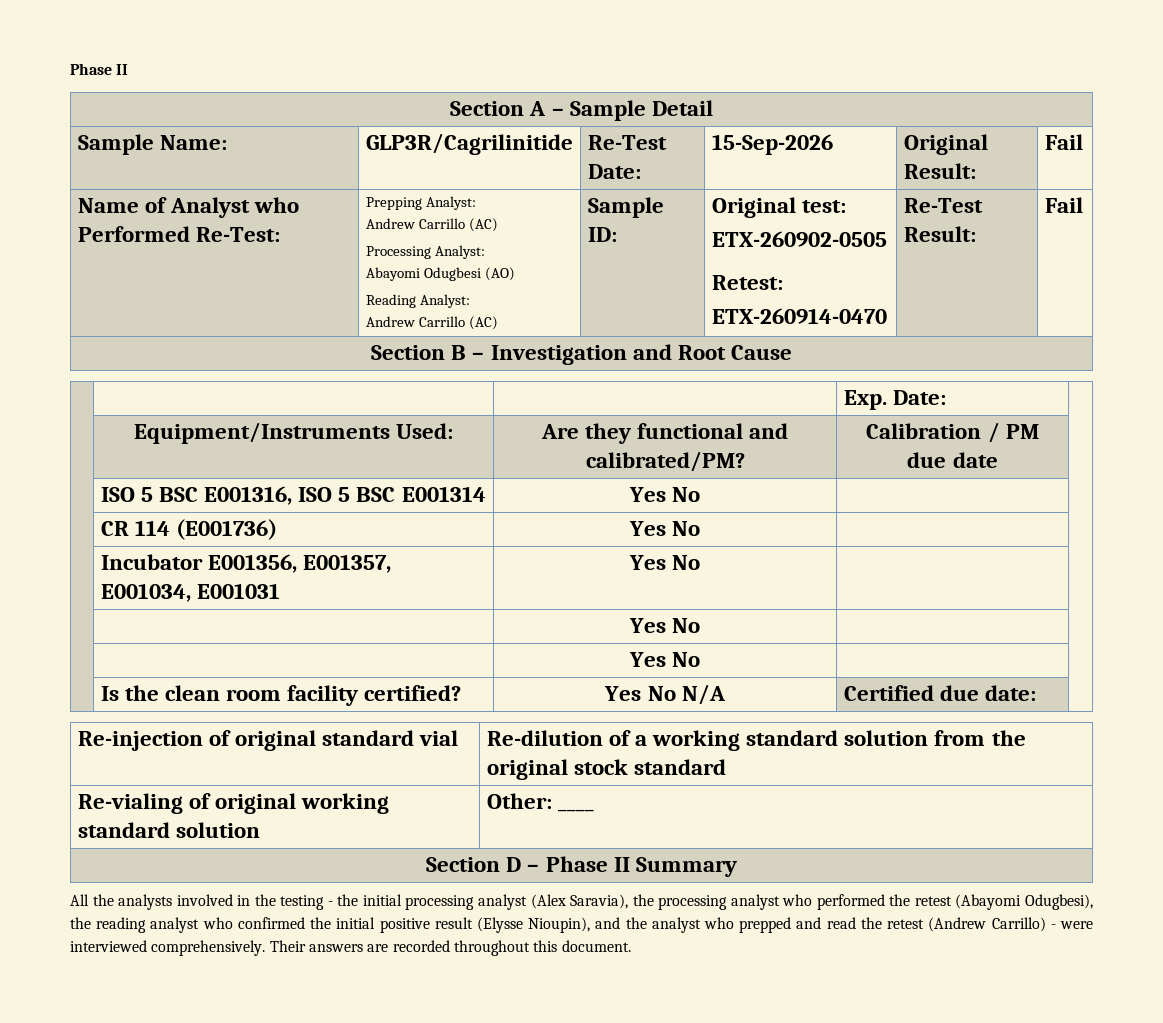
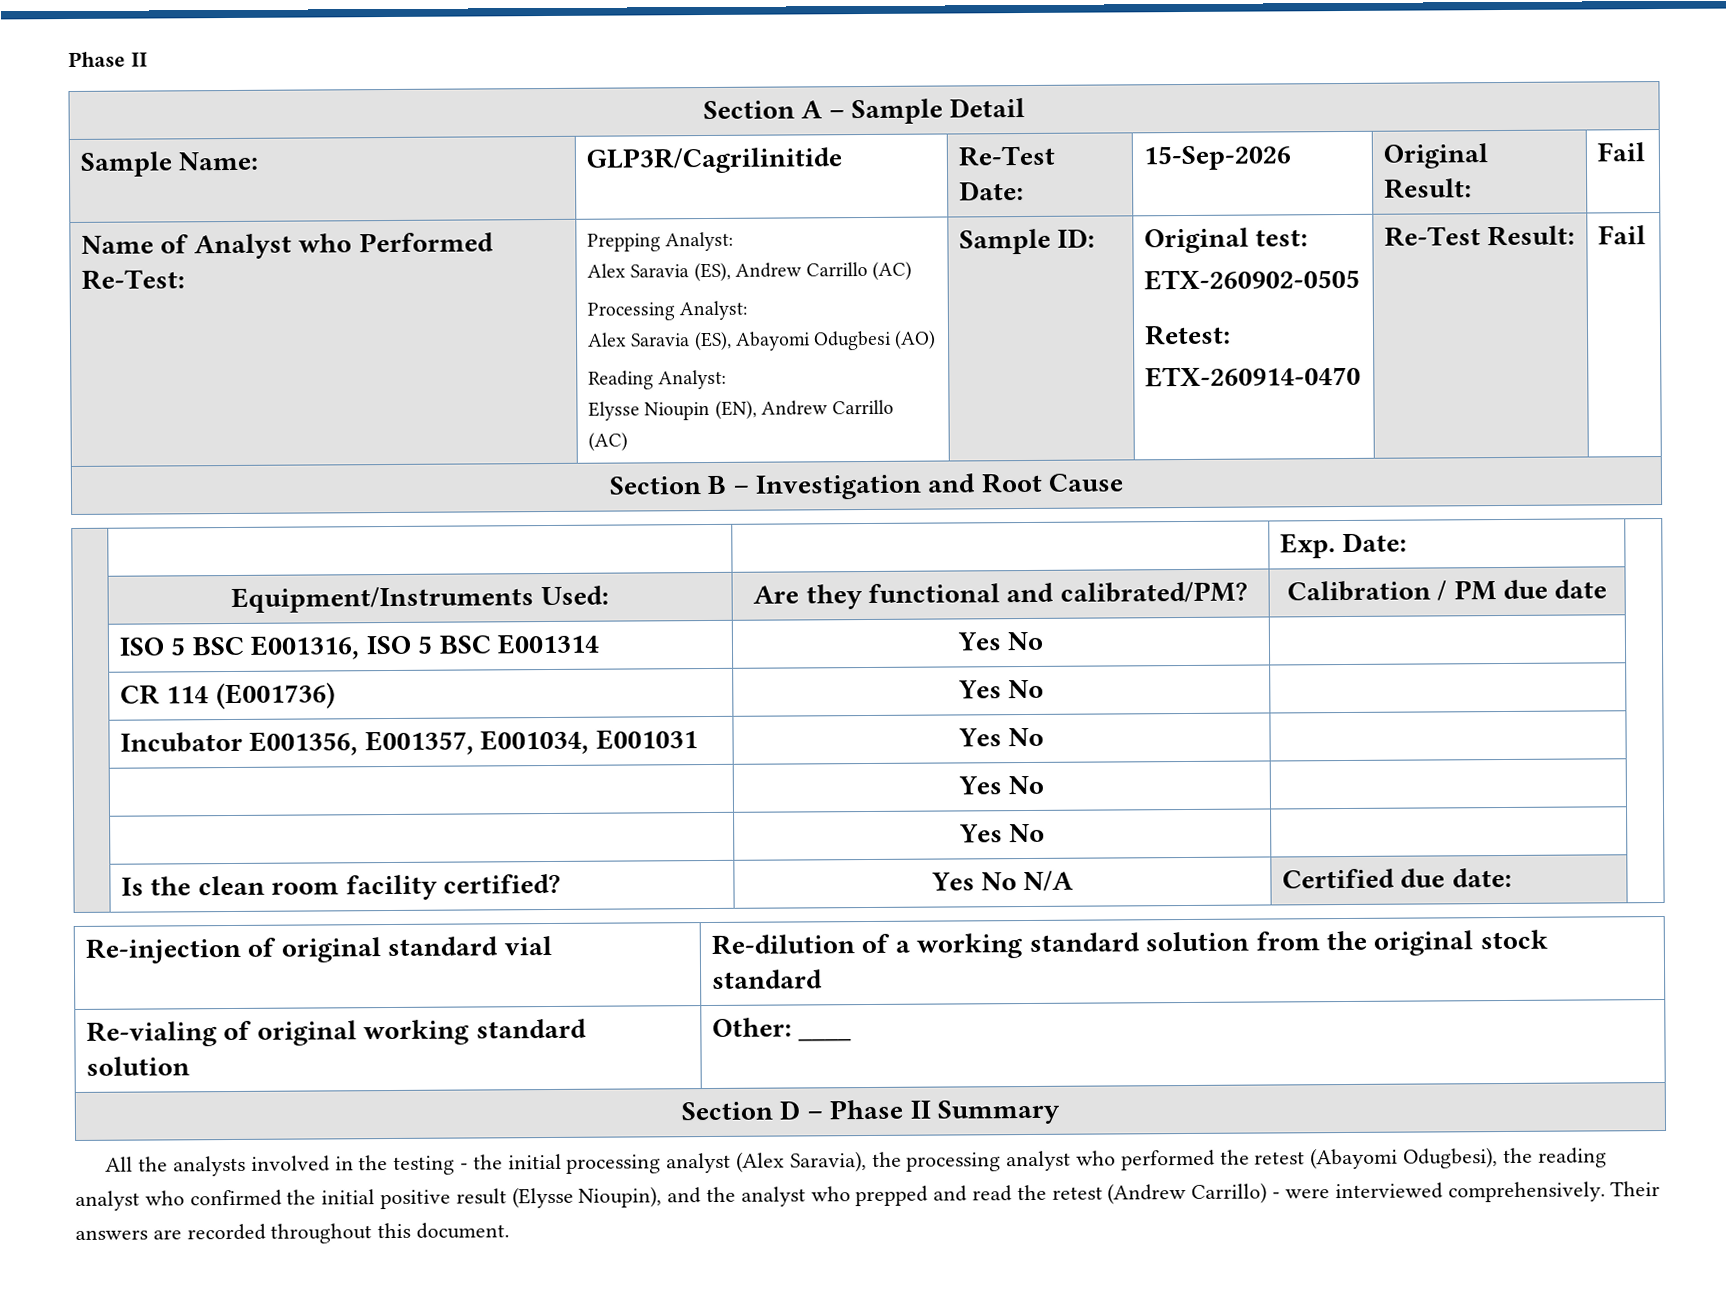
(476, 203) none -> [587,262,731,282] Alex Saravia (ES),
(485, 252) none -> [588,331,732,351] Alex Saravia (ES),
(470, 301) none -> [588,400,757,421] Elysse Nioupin (EN),

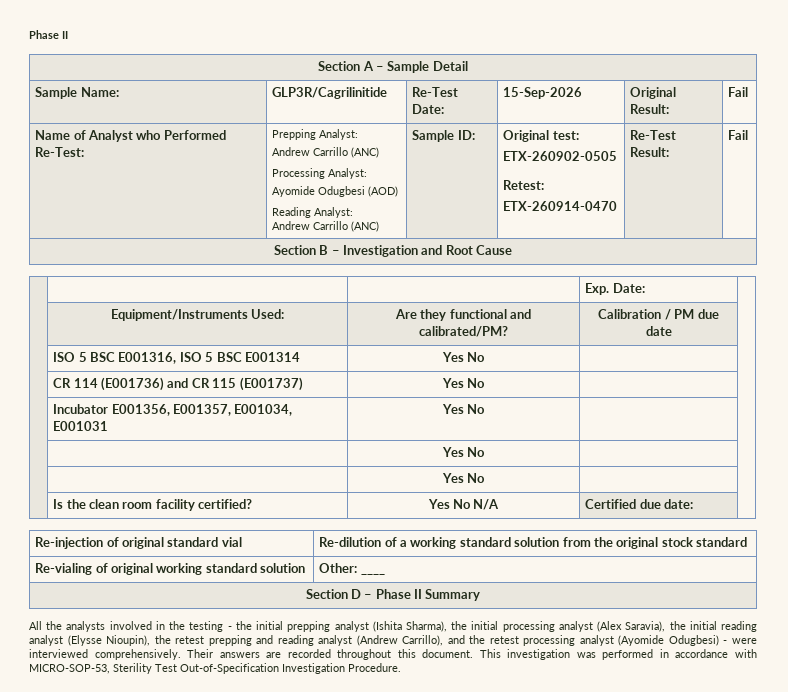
[587,261,913,282] Alex Saravia (ES), Andrew Carrillo (AC) -> [272,147,380,158] Andrew Carrillo (ANC)
[588,330,937,351] Alex Saravia (ES), Abayomi Odugbesi (AO) -> [272,186,399,197] Ayomide Odugbesi (AOD)
[588,399,895,421] [588,432,629,451] Elysse Nioupin (EN), Andrew Carrillo (AC) -> [272,221,380,232] Andrew Carrillo (ANC)
(336, 696) none -> [167,377,303,391] and CR 115 (E001737)
(562, 1161) none -> [287,621,499,632] prepping analyst (Ishita Sharma), the initial
[906,1147,1607,1172] [75,1182,1268,1211] processing analyst who performed the retest (Abayomi Odugbesi), the reading analyst who confirmed the initial positive result (Elysse Nioupin), and the analyst who prepped and read the retest (Andrew Carrillo) -> [689,621,758,632] [29,635,719,646] initial reading analyst (Elysse Nioupin), the retest prepping and reading analyst (Andrew Carrillo), and the retest processing analyst (Ayomide Odugbesi)
(511, 1230) none -> [479,649,757,660] [29,663,401,674] This investigation was performed in accordance with MICRO-SOP-53, Sterility Test Out-of-Specification Investigation Procedure.

